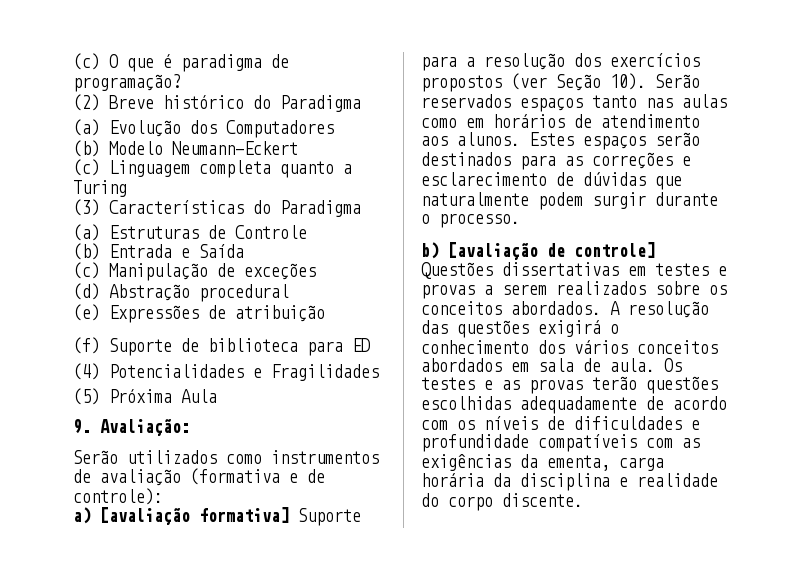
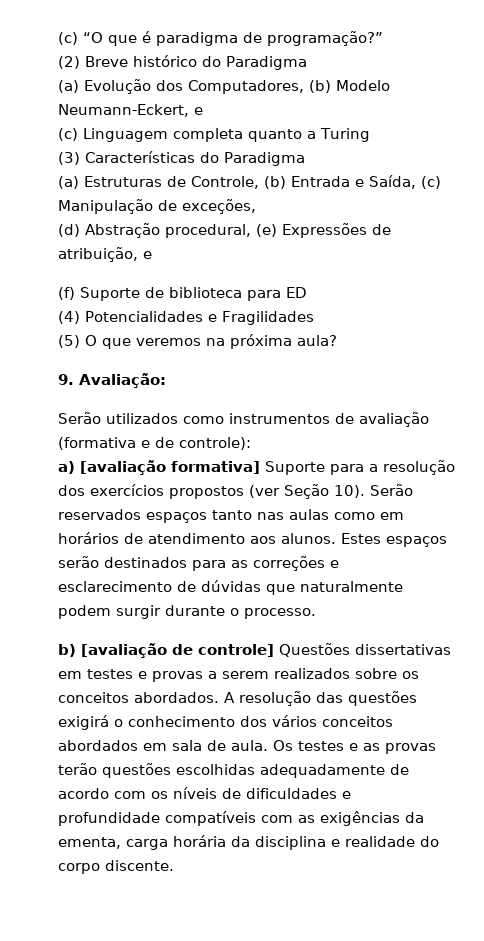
[73,53,118,70] (c) O -> [58,32,103,45] (c) “O
[73,74,181,92] programação? -> [267,31,383,46] programação?”
[226,120,334,138] Computadores // -> [188,80,304,94] Computadores,
[172,141,298,155] Neumann-Eckert -> [58,104,203,117] Neumann-Eckert, e
[235,225,307,239] Controle // -> [191,176,259,189] Controle,
[199,244,244,258] Saída // -> [369,175,416,189] Saída,
[244,263,316,280] exceções -> [182,199,256,214] exceções,
[199,284,289,302] procedural // -> [165,224,251,238] procedural,
[235,305,325,322] atribuição -> [58,247,152,262] atribuição, e
[109,389,217,403] Próxima Aula -> [85,334,337,349] O que veremos na próxima aula?

